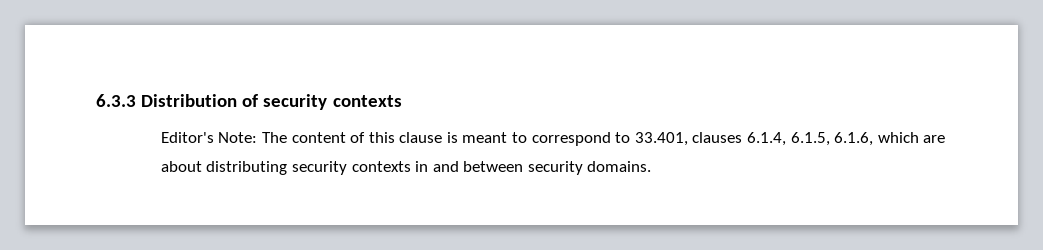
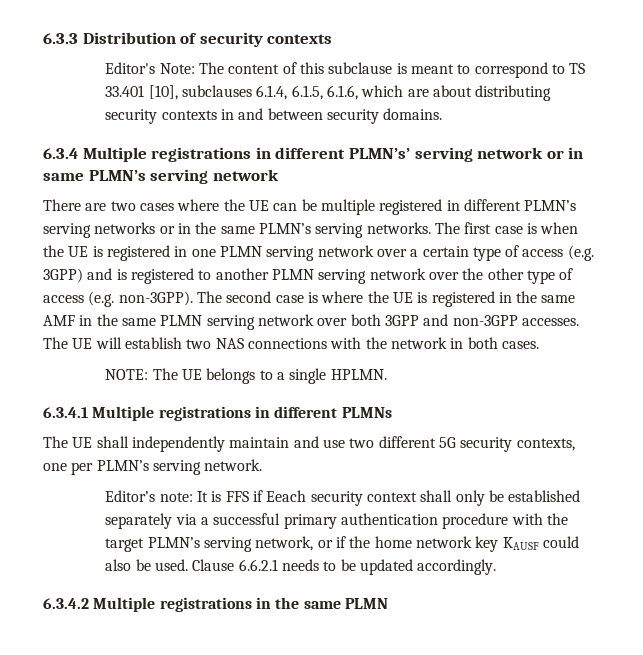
[399,132,443,143] clause -> [328,62,393,74] subclause
[634,132,743,146] 33.401, clauses -> [569,63,586,74] [105,85,253,100] TS 33.401 [10], subclauses
(652, 166) none -> [43,147,584,162] [43,169,279,184] [43,199,577,215] [43,222,579,238] [43,245,594,261] [43,268,574,284] [43,291,576,307] [43,314,579,330] [43,337,539,349] [105,368,387,384] [43,406,392,421] [43,436,575,452] [43,459,263,475] [105,490,581,506] [105,513,568,529] [105,536,579,552] [105,559,497,575] [43,597,388,612] // 6.3.4 Multiple registrations in different PLMN’s’ serving network or in same PLMN’s serving network // There are two cases where the UE can be multiple registered in different PLMN’s serving networks or in the same PLMN’s serving networks. The first case is when the UE is registered in one PLMN serving network over a certain type of access (e.g. 3GPP) and is registered to another PLMN serving network over the other type of access (e.g. non-3GPP). The second case is where the UE is registered in the same AMF in the same PLMN serving network over both 3GPP and non-3GPP accesses. The UE will establish two NAS connections with the network in both cases. // NOTE: The UE belongs to a single HPLMN. // 6.3.4.1 Multiple registrations in different PLMNs // The UE shall independently maintain and use two different 5G security contexts, one per PLMN’s serving network. // Editor’s note: It is FFS if Eeach security context shall only be established separately via a successful primary authentication procedure with the target PLMN’s serving network, or if the home network key KAUSF could also be used. Clause 6.6.2.1 needs to be updated accordingly. // 6.3.4.2 Multiple registrations in the same PLMN

